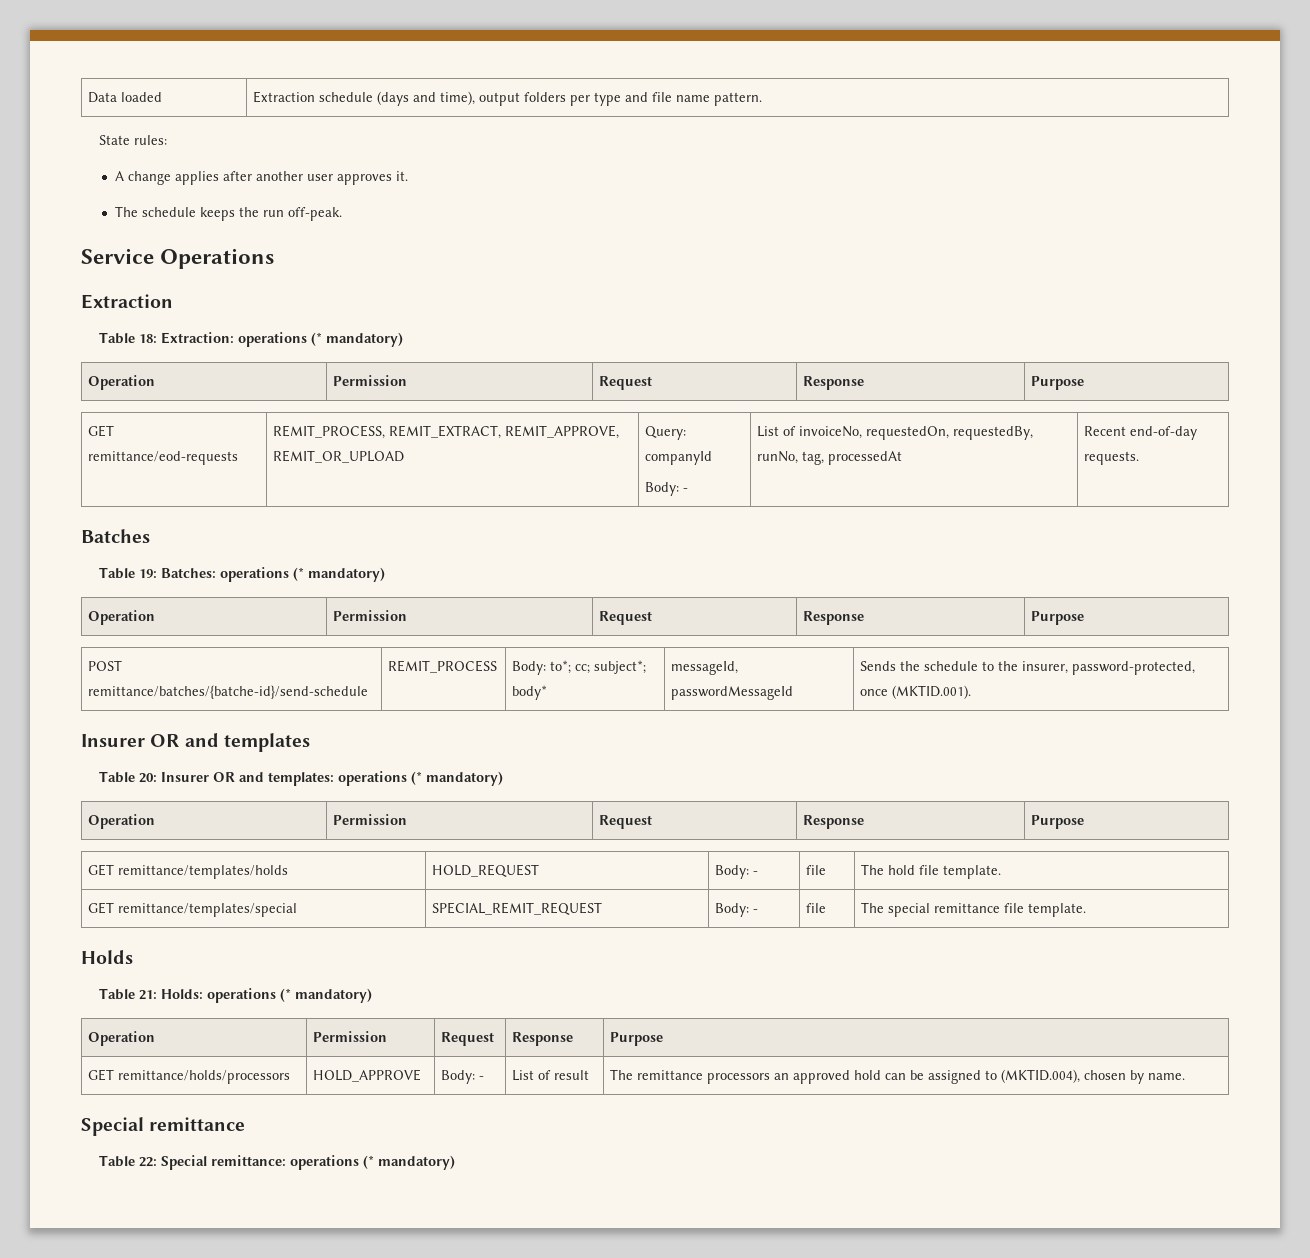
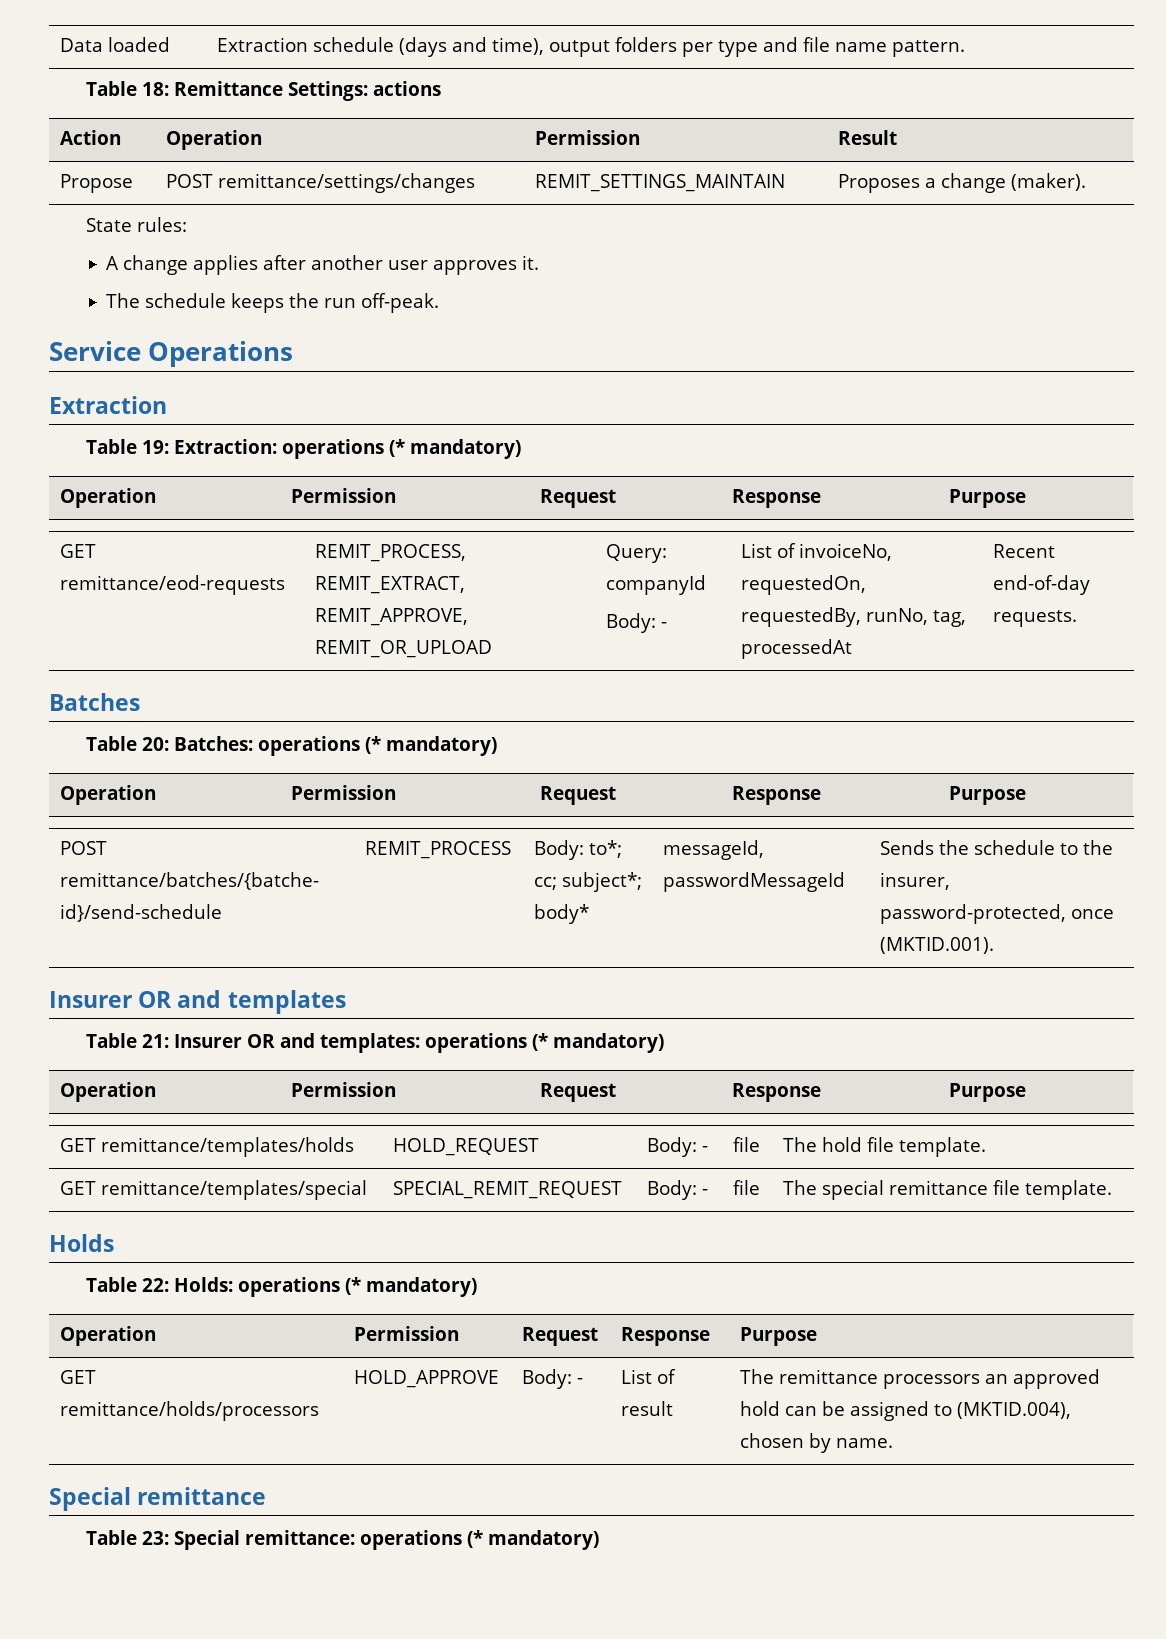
(763, 99) none -> [85,81,441,101] [59,130,121,145] [165,130,262,150] [534,130,640,145] [837,130,897,145] [59,174,133,193] [165,173,475,193] [534,174,785,192] [837,173,1086,193] // Table 18: Remittance Settings: actions // Action | Operation | Permission | Result // Propose | POST remittance/settings/changes | REMIT_SETTINGS_MAINTAIN | Proposes a change (maker).
[139,334,158,343] 18: -> [141,440,169,454] 19:
[139,569,158,578] 19: -> [141,737,169,751] 20:
[139,773,158,783] 20: -> [141,1034,169,1048] 21:
[139,990,158,1000] 21: -> [141,1278,169,1292] 22:
[139,1157,158,1167] 22: -> [141,1531,169,1545] 23:

